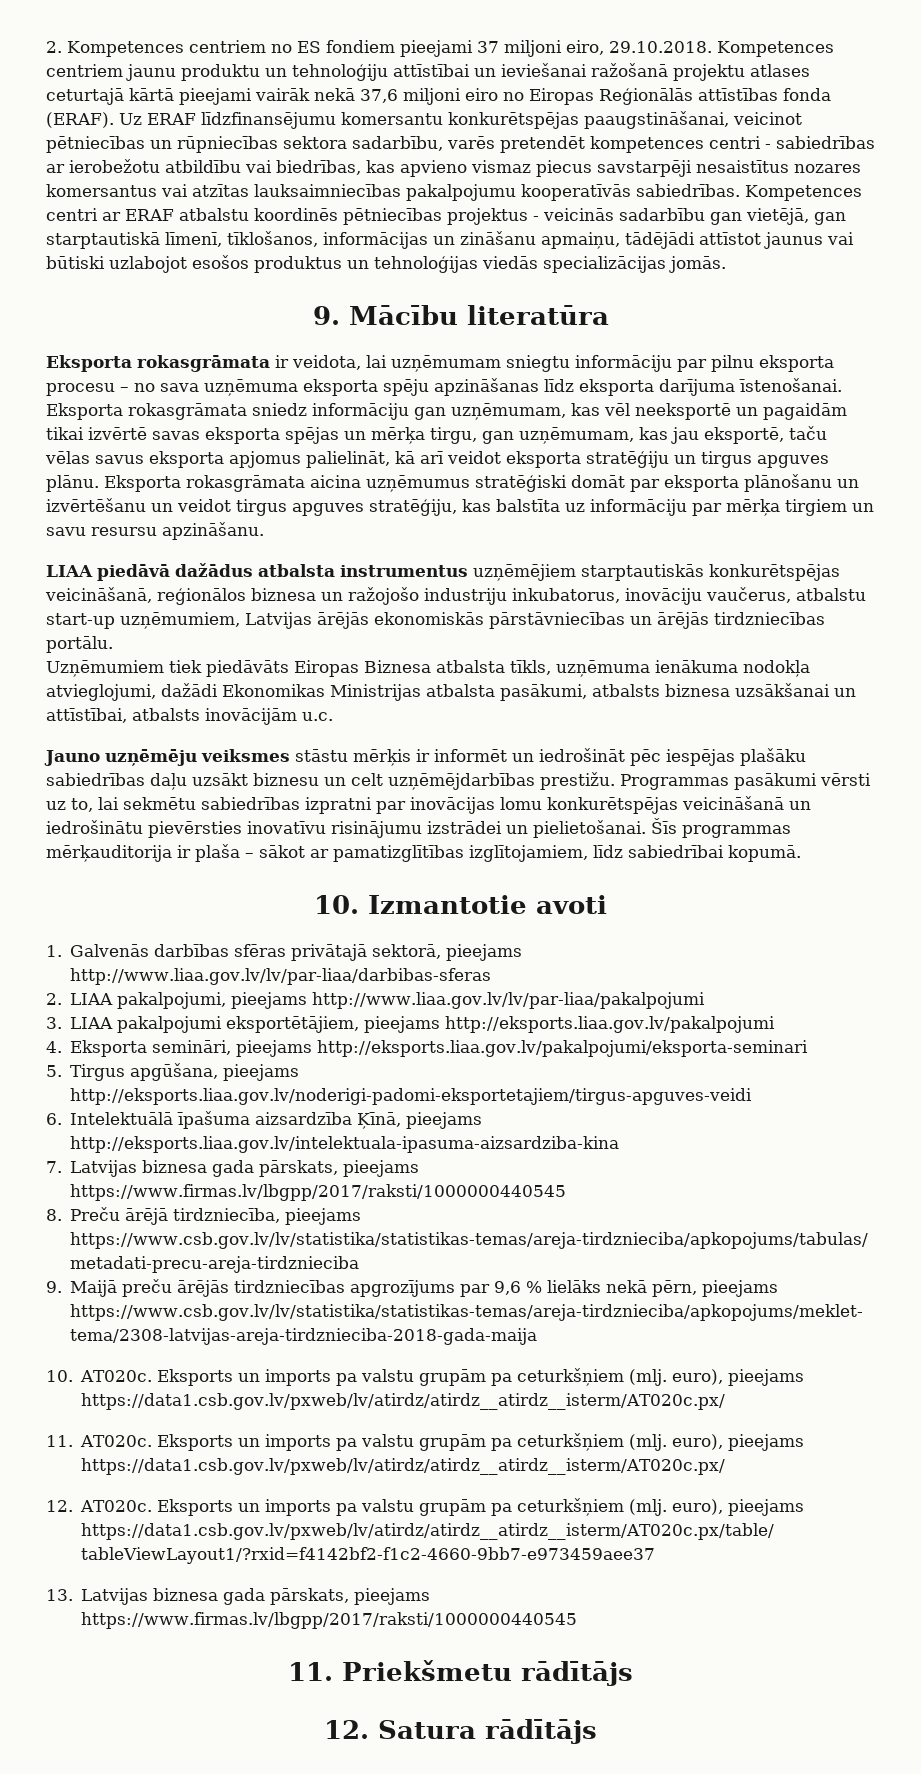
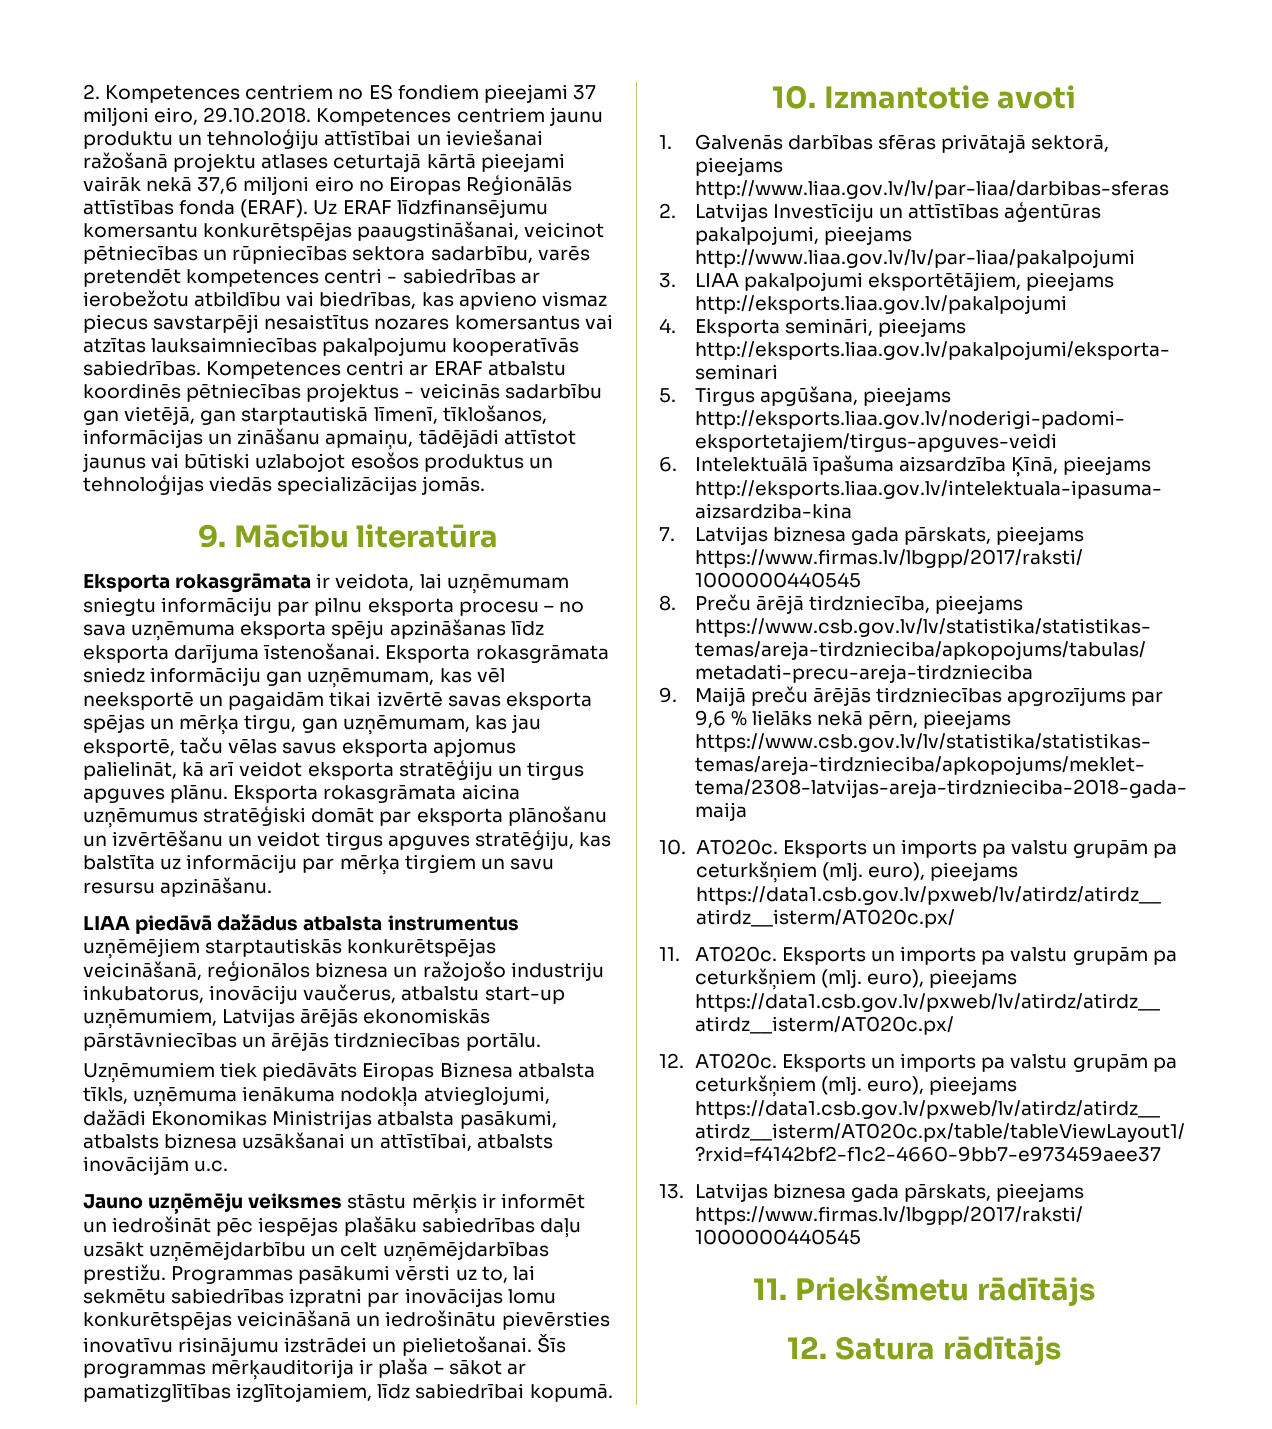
[253,773,319,786] biznesu -> [149,1241,307,1262] uzņēmējdarbību
[70,993,114,1005] LIAA -> [694,202,1102,222] Latvijas Investīciju un attīstības aģentūras

